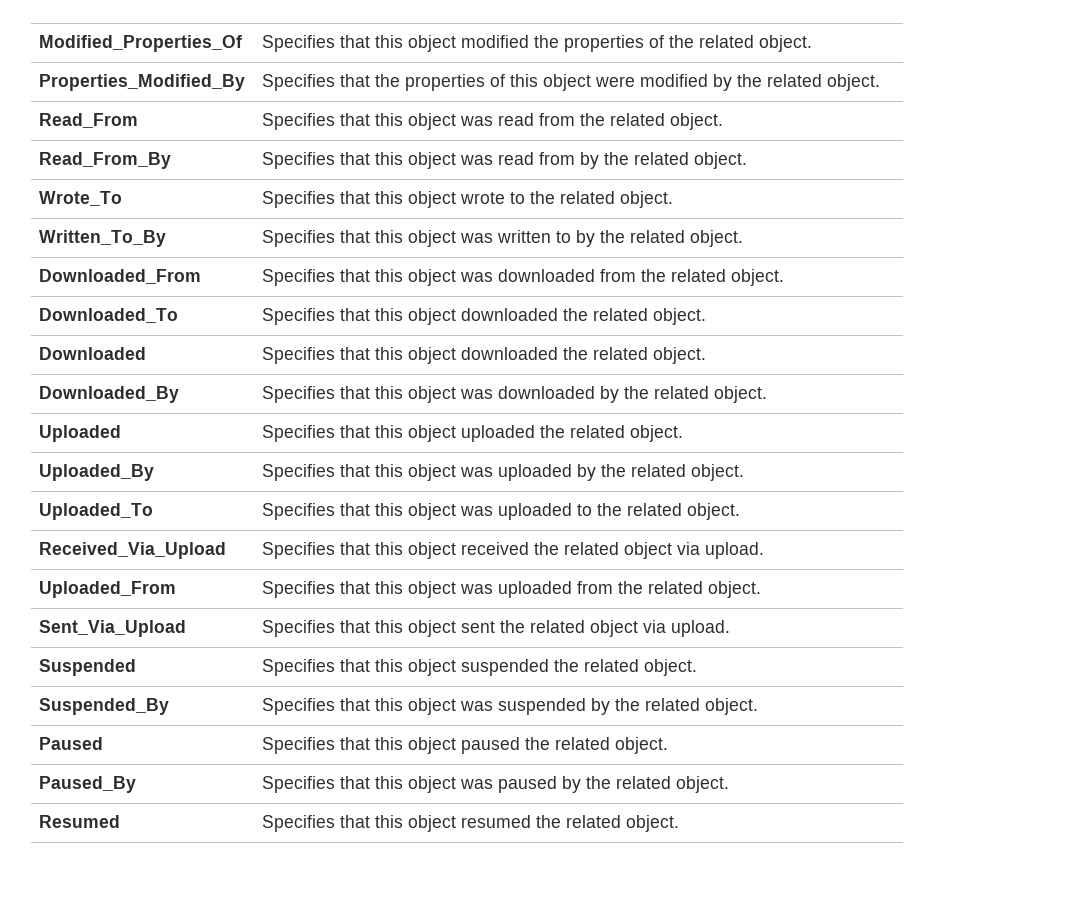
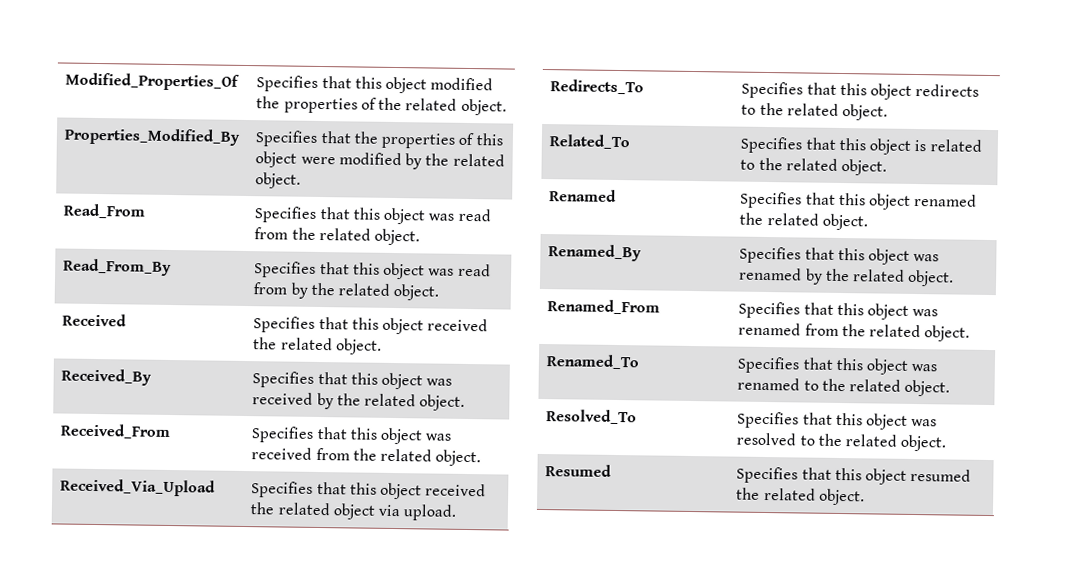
[39,191,123,206] [262,191,674,208] [39,230,167,247] [262,230,744,247] [39,269,202,284] [262,269,785,286] [39,308,179,323] [262,308,707,325] [39,347,147,360] [262,347,707,364] [39,386,180,403] [262,386,768,403] [39,425,122,442] [262,425,684,442] [39,464,155,481] [262,464,745,481] [39,503,154,520] [262,503,741,520] Wrote_To | Specifies that this object wrote to the related object. // Written_To_By | Specifies that this object was written to by the related object. // Downloaded_From | Specifies that this object was downloaded from the related object. // Downloaded_To | Specifies that this object downloaded the related object. // Downloaded | Specifies that this object downloaded the related object. // Downloaded_By | Specifies that this object was downloaded by the related object. // Uploaded | Specifies that this object uploaded the related object. // Uploaded_By | Specifies that this object was uploaded by the related object. // Uploaded_To | Specifies that this object was uploaded to the related object. -> [62,313,128,327] [253,316,489,335] [253,337,382,355] [61,368,153,386] [252,371,453,390] [252,392,466,411] [60,423,172,440] [251,426,452,445] [251,447,482,467] Received | Specifies that this object received the related object. // Received_By | Specifies that this object was received by the related object. // Received_From | Specifies that this object was received from the related object.
[39,581,177,598] [262,581,762,598] [39,620,187,637] [262,620,731,637] [39,659,137,676] [262,659,698,676] [39,698,170,715] [262,698,759,715] [39,737,104,750] [262,737,669,754] [39,776,137,793] [262,776,582,793] Uploaded_From | Specifies that this object was uploaded from the related object. // Sent_Via_Upload | Specifies that this object sent the related object via upload. // Suspended | Specifies that this object suspended the related object. // Suspended_By | Specifies that this object was suspended by the related object. // Paused | Specifies that this object paused the related object. // Paused_By | Specifies that this object was paused by -> [550,79,645,95] [741,81,980,100] [741,102,889,121] [549,134,631,150] [740,136,982,155] [740,157,888,176] [549,189,618,202] [740,191,978,210] [739,212,868,231] [548,244,643,262] [739,246,940,265] [739,267,955,287] [547,299,661,315] [738,301,939,320] [738,322,971,342] [546,354,641,370] [737,356,938,375] [737,377,951,397] [546,409,638,425] [737,411,938,430] [736,432,815,446] Redirects_To | Specifies that this object redirects to the related object. // Related_To | Specifies that this object is related to the related object. // Renamed | Specifies that this object renamed the related object. // Renamed_By | Specifies that this object was renamed by the related object. // Renamed_From | Specifies that this object was renamed from the related object. // Renamed_To | Specifies that this object was renamed to the related object. // Resolved_To | Specifies that this object was resolved to

